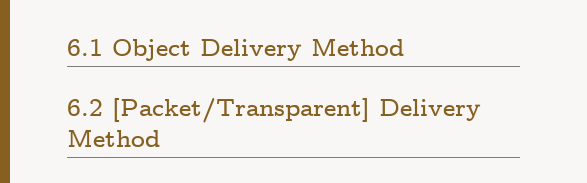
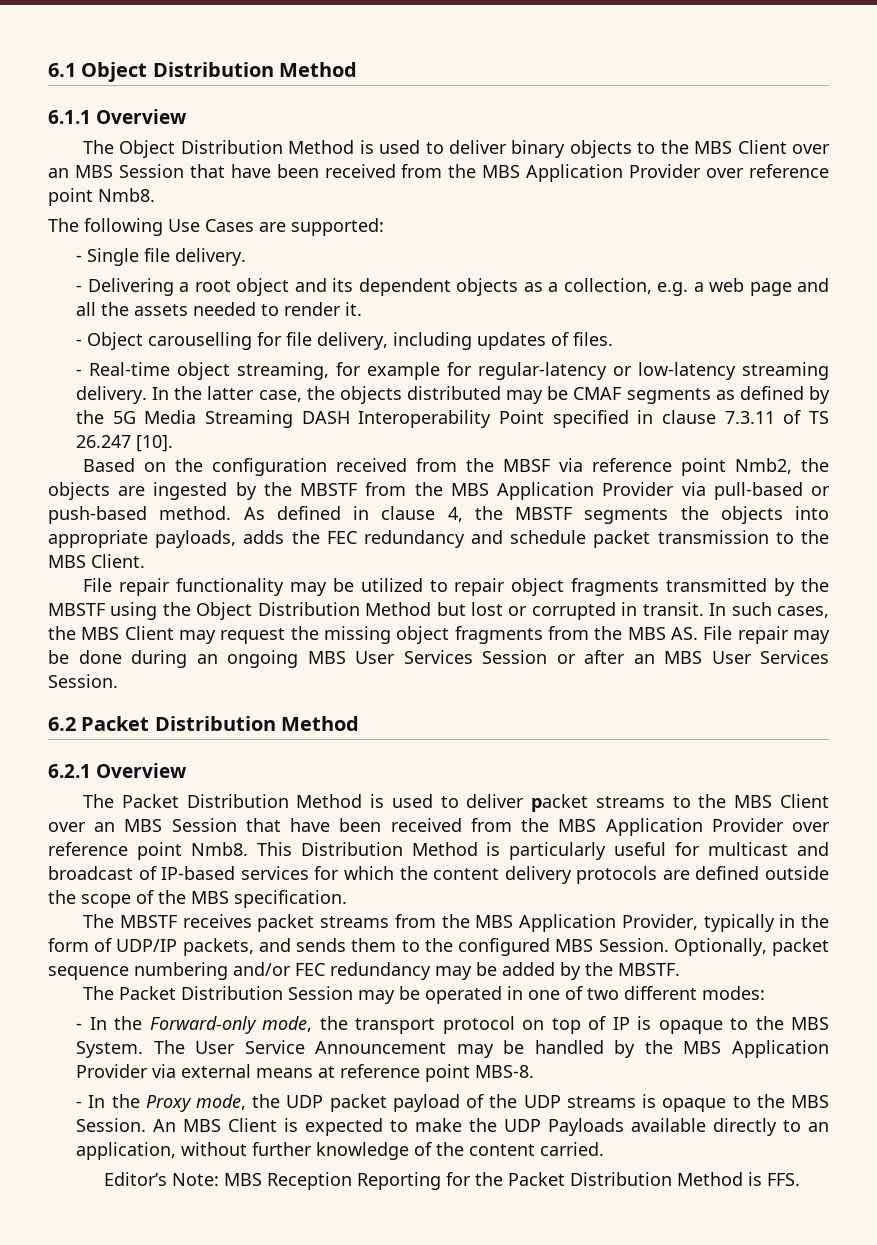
[200,38,404,61] Delivery Method -> [152,62,358,77] [48,109,188,124] [83,140,830,158] [48,164,829,182] [48,188,155,206] [48,218,384,236] [76,248,247,266] [76,278,830,296] [76,302,363,316] [76,332,614,350] [76,362,830,380] [76,386,830,404] [76,410,829,428] [76,435,174,452] [83,458,829,476] [48,482,831,500] [48,506,829,524] [48,530,829,548] [48,554,145,568] [83,578,829,596] [48,602,830,620] [48,626,831,644] [48,650,829,668] [48,674,118,688] Distribution Method // 6.1.1 Overview // The Object Distribution Method is used to deliver binary objects to the MBS Client over an MBS Session that have been received from the MBS Application Provider over reference point Nmb8. // The following Use Cases are supported: // - Single file delivery. // - Delivering a root object and its dependent objects as a collection, e.g. a web page and all the assets needed to render it. // - Object carouselling for file delivery, including updates of files. // - Real-time object streaming, for example for regular-latency or low-latency streaming delivery. In the latter case, the objects distributed may be CMAF segments as defined by the 5G Media Streaming DASH Interoperability Point specified in clause 7.3.11 of TS 26.247 [10]. // Based on the configuration received from the MBSF via reference point Nmb2, the objects are ingested by the MBSTF from the MBS Application Provider via pull-based or push-based method. As defined in clause 4, the MBSTF segments the objects into appropriate payloads, adds the FEC redundancy and schedule packet transmission to the MBS Client. // File repair functionality may be utilized to repair object fragments transmitted by the MBSTF using the Object Distribution Method but lost or corrupted in transit. In such cases, the MBS Client may request the missing object fragments from the MBS AS. File repair may be done during an ongoing MBS User Services Session or after an MBS User Services Session.
[112,98,481,123] [67,129,160,147] [Packet/Transparent] Delivery Method -> [81,716,360,731] [48,763,188,778] [83,794,830,812] [48,818,831,836] [48,842,829,860] [48,866,829,884] [48,890,347,908] [83,914,829,932] [48,938,830,956] [48,962,680,980] [83,986,766,1004] [76,1016,830,1034] [76,1040,829,1058] [76,1064,535,1082] [76,1094,830,1112] [76,1118,829,1136] [76,1142,605,1160] [104,1172,801,1190] Packet Distribution Method // 6.2.1 Overview // The Packet Distribution Method is used to deliver packet streams to the MBS Client over an MBS Session that have been received from the MBS Application Provider over reference point Nmb8. This Distribution Method is particularly useful for multicast and broadcast of IP-based services for which the content delivery protocols are defined outside the scope of the MBS specification. // The MBSTF receives packet streams from the MBS Application Provider, typically in the form of UDP/IP packets, and sends them to the configured MBS Session. Optionally, packet sequence numbering and/or FEC redundancy may be added by the MBSTF. // The Packet Distribution Session may be operated in one of two different modes: // - In the Forward-only mode, the transport protocol on top of IP is opaque to the MBS System. The User Service Announcement may be handled by the MBS Application Provider via external means at reference point MBS-8. // - In the Proxy mode, the UDP packet payload of the UDP streams is opaque to the MBS Session. An MBS Client is expected to make the UDP Payloads available directly to an application, without further knowledge of the content carried. // Editor’s Note: MBS Reception Reporting for the Packet Distribution Method is FFS.

